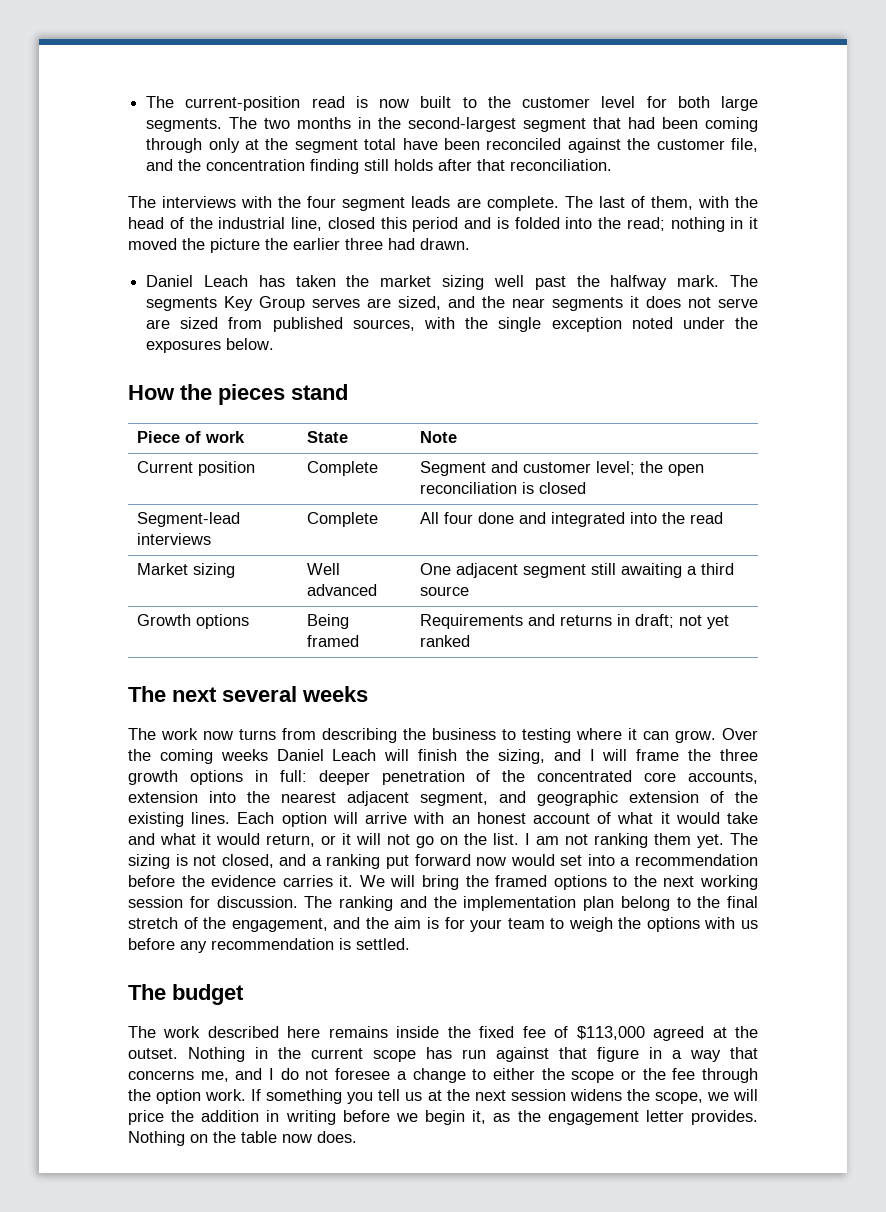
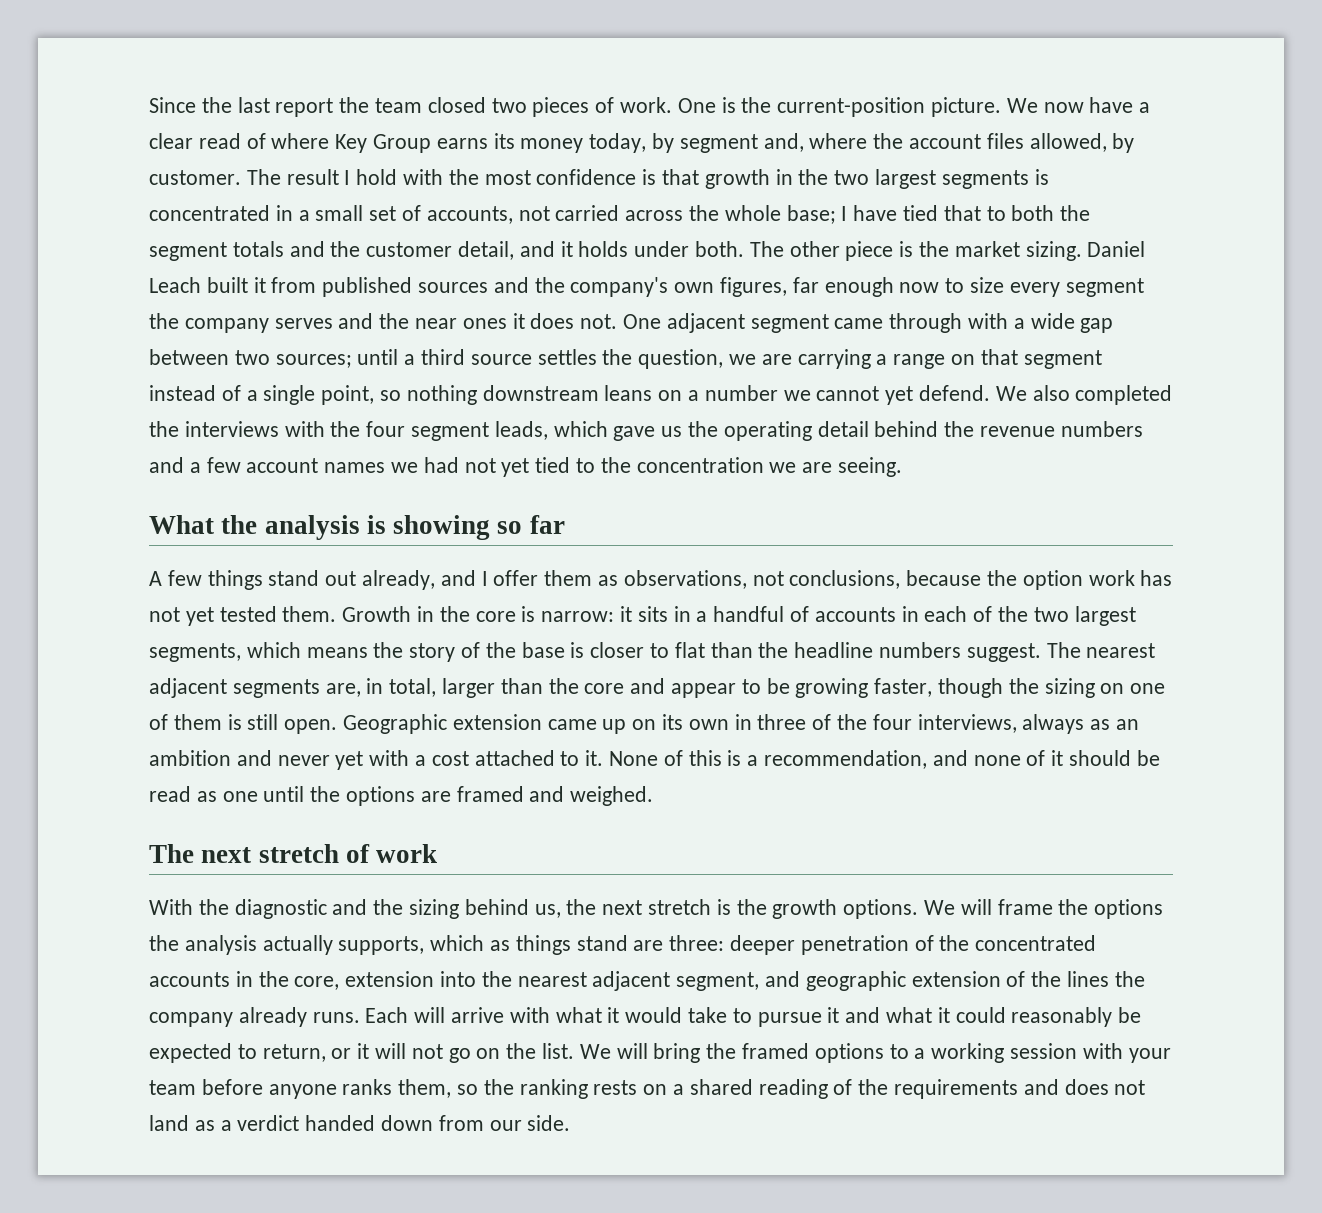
[146,96,758,111] [146,117,759,132] [146,138,759,153] [146,159,613,174] [128,196,156,208] The current-position read is now built to the customer level for both large segments. The two months in the second-largest segment that had been coming through only at the segment total have been reconciled against the customer file, and the concentration finding still holds after that reconciliation. // The -> [149,97,1151,117] [149,133,1135,153] [149,169,1049,189] [149,205,1091,224] [149,241,1146,261] [149,277,1144,297] [149,313,1114,333] [149,349,1102,369] [149,385,1173,405] [149,421,179,437] Since the last report the team closed two pieces of work. One is the current-position picture. We now have a clear read of where Key Group earns its money today, by segment and, where the account files allowed, by customer. The result I hold with the most confidence is that growth in the two largest segments is concentrated in a small set of accounts, not carried across the whole base; I have tied that to both the segment totals and the customer detail, and it holds under both. The other piece is the market sizing. Daniel Leach built it from published sources and the company's own figures, far enough now to size every segment the company serves and the near ones it does not. One adjacent segment came through with a wide gap between two sources; until a third source settles the question, we are carrying a range on that segment instead of a single point, so nothing downstream leans on a number we cannot yet defend. We also completed the
[411,196,758,211] [128,217,758,232] [128,238,470,253] [146,275,758,290] [146,296,759,311] [146,317,758,332] [146,338,275,353] [128,384,348,405] [136,431,245,443] [306,431,348,443] [419,431,457,443] [136,461,255,476] [306,461,378,476] [419,461,704,476] [419,482,586,494] [136,512,240,527] [136,533,211,545] [306,512,378,527] [419,512,723,527] [136,563,235,578] [306,563,340,575] [306,584,377,596] [419,563,734,578] [419,586,469,596] [136,614,249,629] [306,614,349,629] [306,635,359,647] [419,614,729,629] [419,635,470,647] [128,686,368,702] [128,728,758,743] [128,749,758,764] [128,770,307,785] leads are complete. The last of them, with the head of the industrial line, closed this period and is folded into the read; nothing in it moved the picture the earlier three had drawn. // Daniel Leach has taken the market sizing well past the halfway mark. The segments Key Group serves are sized, and the near segments it does not serve are sized from published sources, with the single exception noted under the exposures below. // How the pieces stand // Piece of work | State | Note // Current position | Complete | Segment and customer level; the open reconciliation is closed // Segment-lead interviews | Complete | All four done and integrated into the read // Market sizing | Well advanced | One adjacent segment still awaiting a third source // Growth options | Being framed | Requirements and returns in draft; not yet ranked // The next several weeks // The work now turns from describing the business to testing where it can grow. Over the coming weeks Daniel Leach will finish the sizing, and I will frame the three growth options in full: -> [494,421,1143,441] [149,457,903,477] [149,515,565,540] [149,570,1173,590] [149,606,1136,626] [149,642,1156,662] [149,678,1166,698] [149,714,1140,734] [149,750,1160,770] [149,786,654,806] [149,844,438,863] [149,899,1164,919] [149,935,725,955] leads, which gave us the operating detail behind the revenue numbers and a few account names we had not yet tied to the concentration we are seeing. // What the analysis is showing so far // A few things stand out already, and I offer them as observations, not conclusions, because the option work has not yet tested them. Growth in the core is narrow: it sits in a handful of accounts in each of the two largest segments, which means the story of the base is closer to flat than the headline numbers suggest. The nearest adjacent segments are, in total, larger than the core and appear to be growing faster, though the sizing on one of them is still open. Geographic extension came up on its own in three of the four interviews, always as an ambition and never yet with a cost attached to it. None of this is a recommendation, and none of it should be read as one until the options are framed and weighed. // The next stretch of work // With the diagnostic and the sizing behind us, the next stretch is the growth options. We will frame the options the analysis actually supports, which as things stand are three:
[644,771,758,784] core accounts, -> [149,971,340,990] accounts in the core,
[128,812,758,827] [128,833,260,845] existing lines. Each option will arrive with an honest account of what it would take and what it would -> [1067,971,1145,987] [149,1007,1142,1027] [149,1043,257,1063] lines the company already runs. Each will arrive with what it would take to pursue it and what it could reasonably be expected to
[525,833,758,848] [128,854,758,869] [128,875,354,887] I am not ranking them yet. The sizing is not closed, and a ranking put forward now would set into a recommendation before the evidence carries it. -> (575, 1051) none
[633,875,758,890] [128,896,758,911] [128,917,758,932] [128,938,410,953] [128,984,244,1005] [128,1026,758,1041] [128,1047,758,1062] [128,1068,758,1083] [128,1089,758,1104] [128,1110,758,1125] [128,1131,357,1146] the next working session for discussion. The ranking and the implementation plan belong to the final stretch of the engagement, and the aim is for your team to weigh the options with us before any recommendation is settled. // The budget // The work described here remains inside the fixed fee of $113,000 agreed at the outset. Nothing in the current scope has run against that figure in a way that concerns me, and I do not foresee a change to either the scope or the fee through the option work. If something you tell us at the next session widens the scope, we will price the addition in writing before we begin it, as the engagement letter provides. Nothing on the table now does. -> [914,1043,1171,1063] [149,1079,1146,1099] [149,1115,571,1131] a working session with your team before anyone ranks them, so the ranking rests on a shared reading of the requirements and does not land as a verdict handed down from our side.

